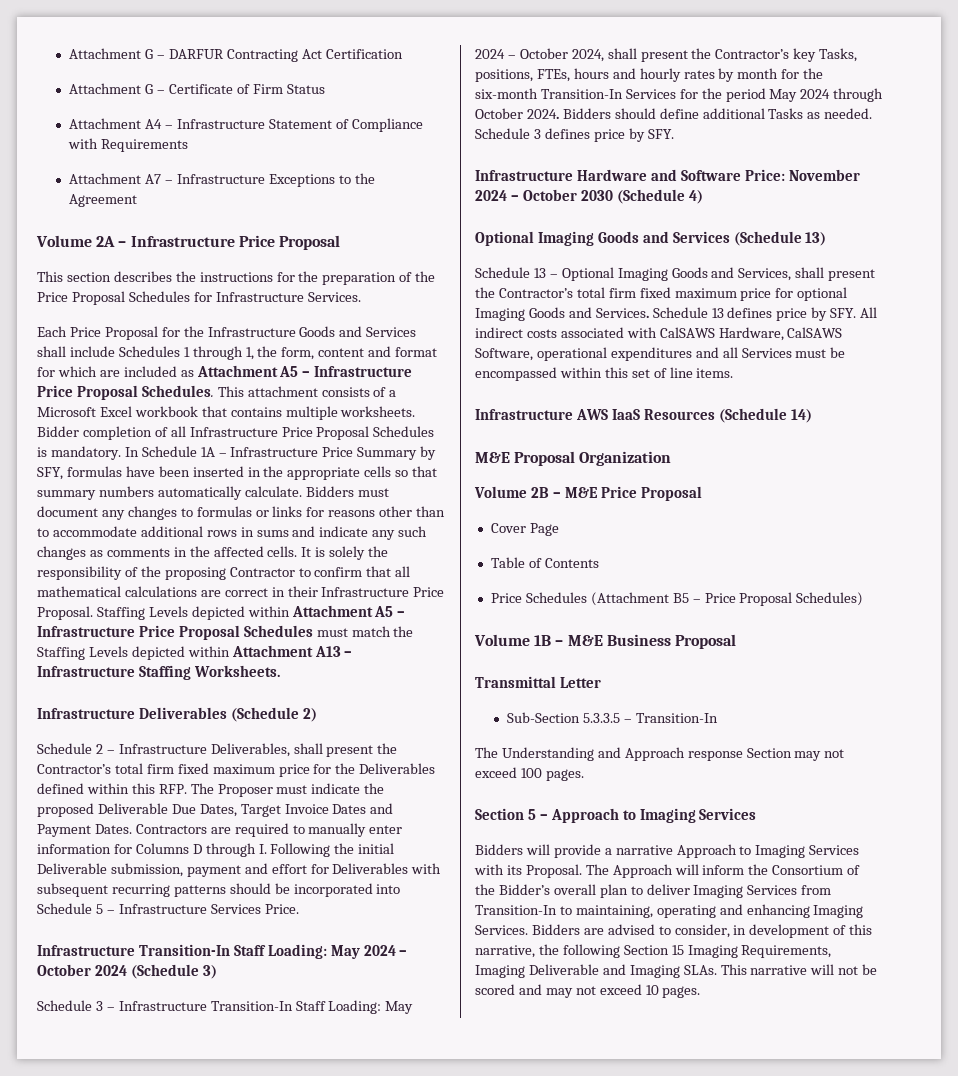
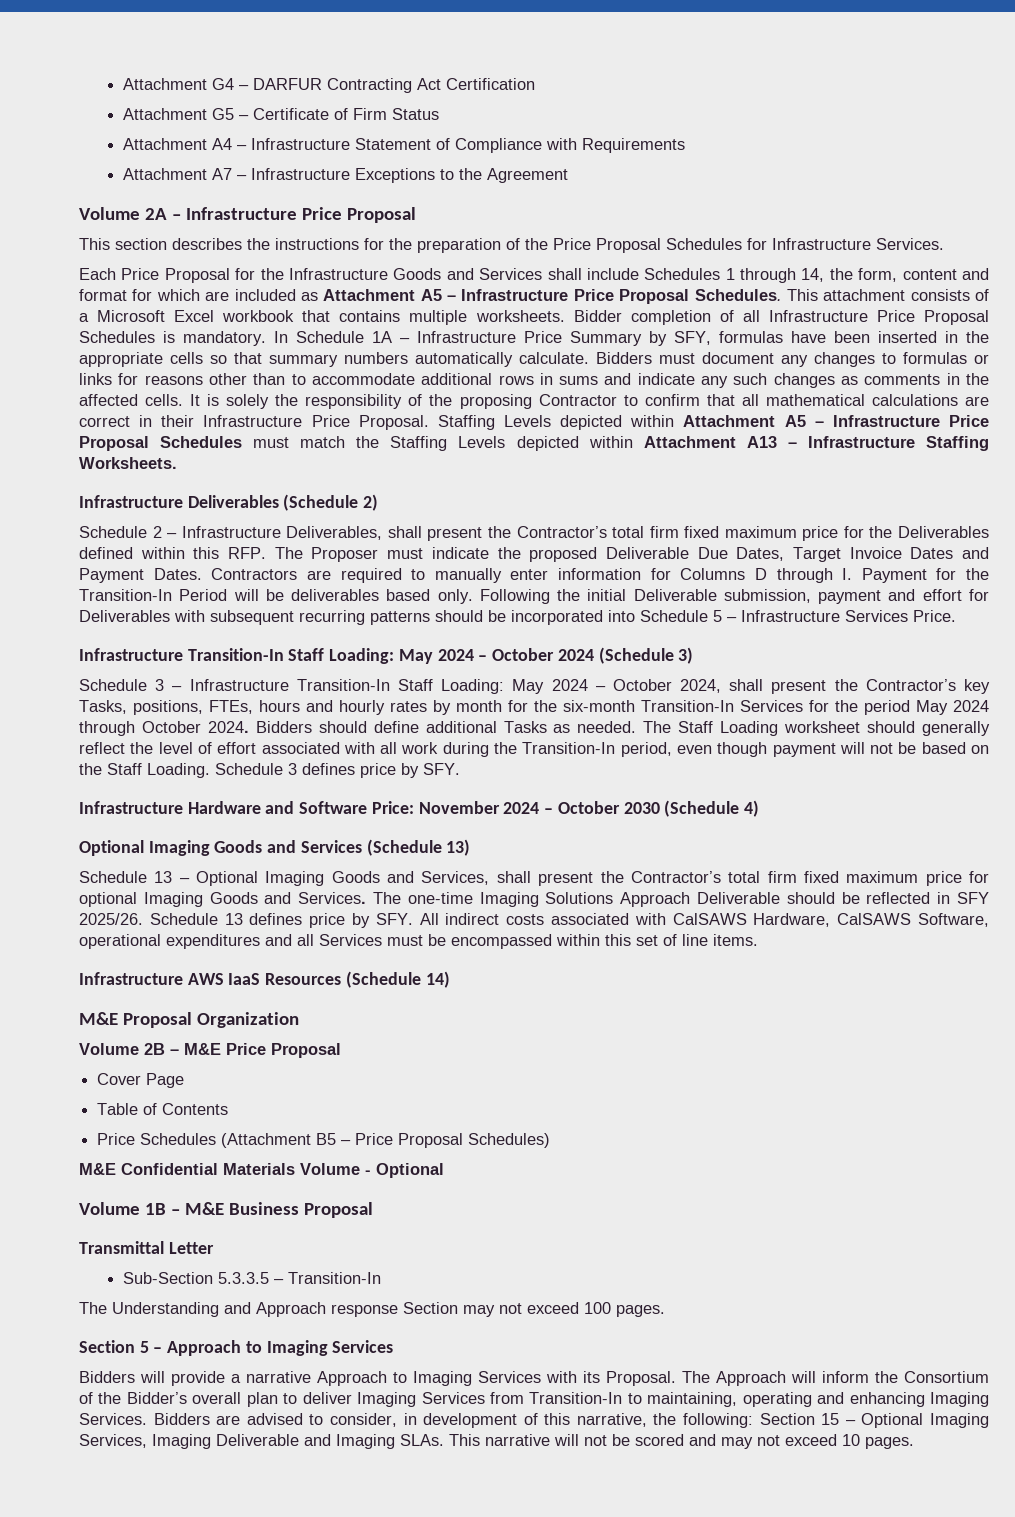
[69,48,153,59] Attachment G -> [122,78,234,90] Attachment G4
[144,84,153,94] G -> [211,108,234,120] G5
[245,347,254,360] 1, -> [801,268,825,282] 14,
(267, 849) none -> [861,568,989,583] [79,589,473,604] Payment for the Transition-In Period will be deliverables based only.
(873, 113) none -> [643,721,990,736] [79,742,989,757] [79,763,210,778] The Staff Loading worksheet should generally reflect the level of effort associated with all work during the Transition-In period, even though payment will not be based on the Staff Loading.
(649, 313) none -> [373,892,989,907] [79,913,143,925] The one-time Imaging Solutions Approach Deliverable should be reflected in SFY 2025/26.
(864, 599) none -> [79,1163,444,1178] // M&E Confidential Materials Volume - Optional
[562,944,620,958] following -> [683,1413,754,1428] following:
[687,945,832,958] Imaging Requirements, -> [845,1413,990,1428] [79,1434,147,1448] – Optional Imaging Services,

